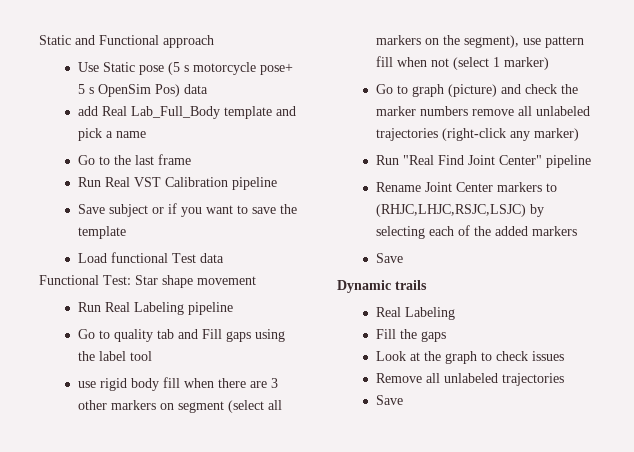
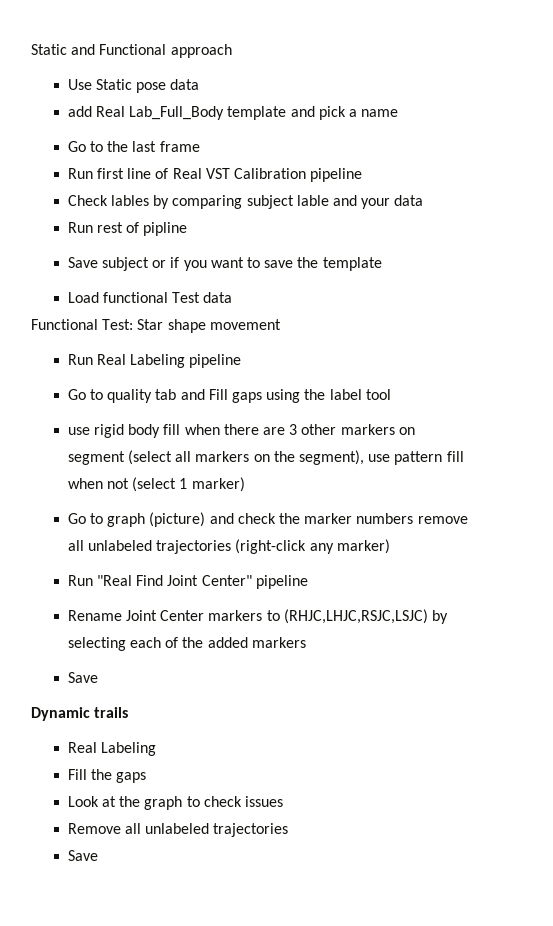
[167,62,293,75] [77,84,180,97] (5 s motorcycle pose+ 5 s OpenSim Pos) -> (167, 87) none
(101, 182) none -> [97,168,169,179] first line of
(277, 183) none -> [67,195,424,209] [67,222,188,236] // Check lables by comparing subject lable and your data // Run rest of pipline

